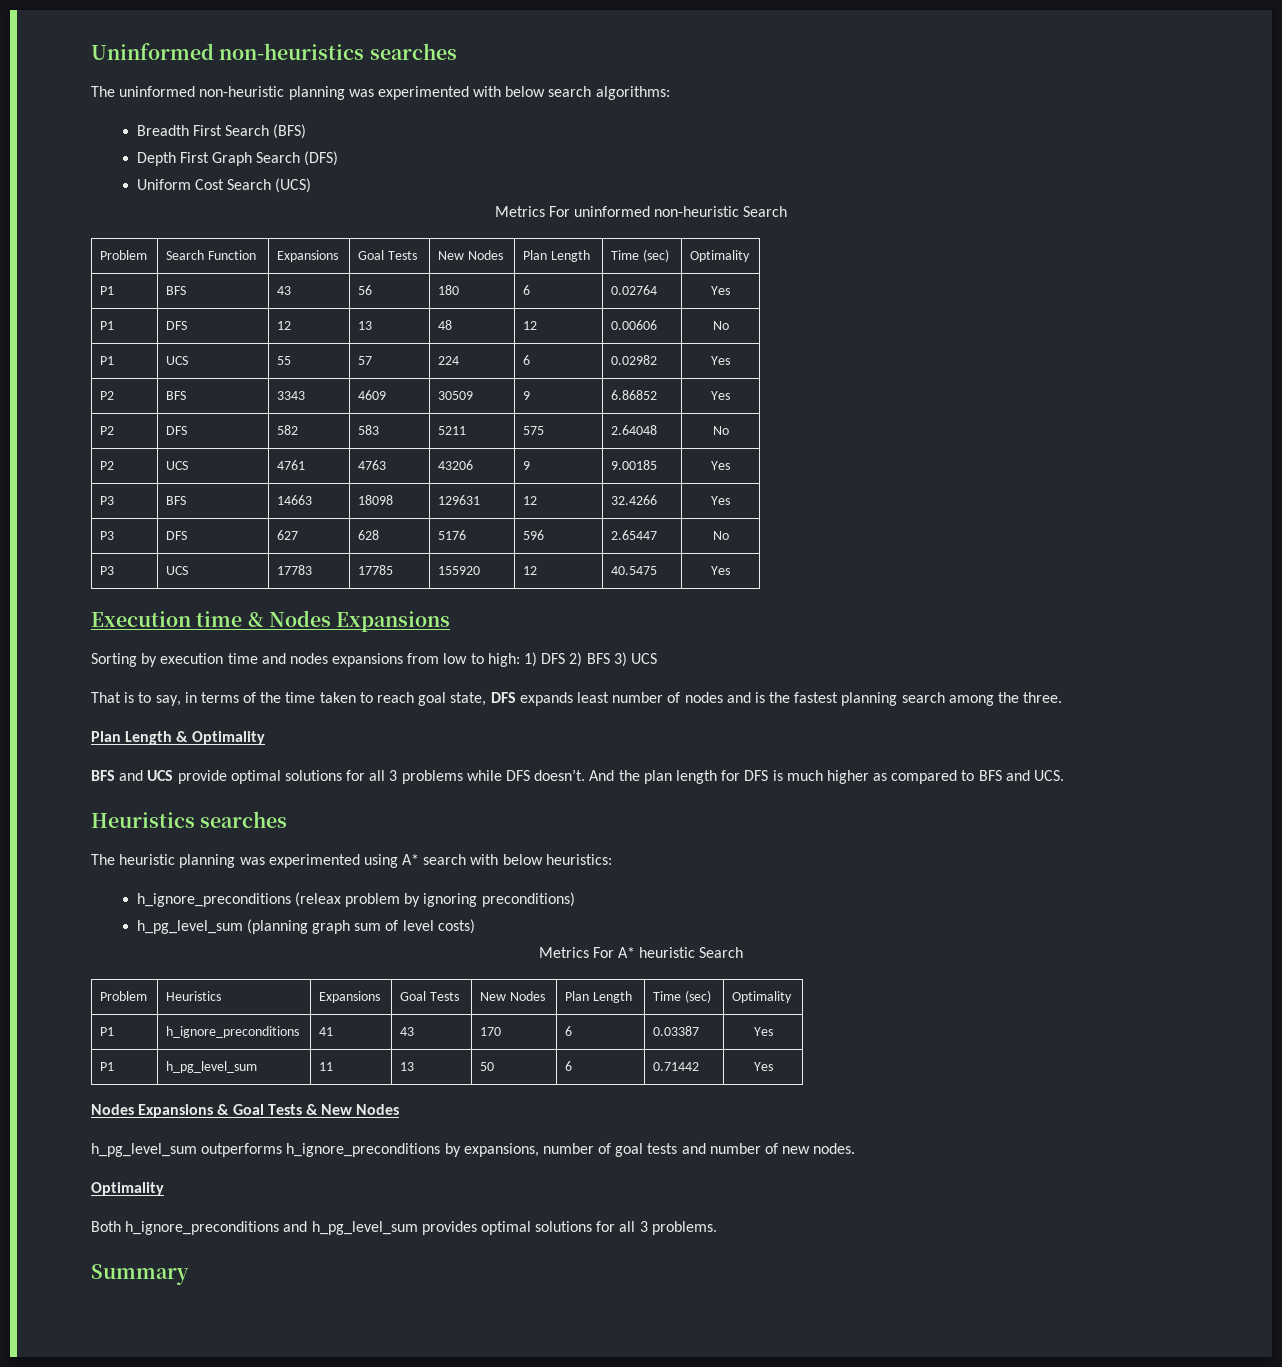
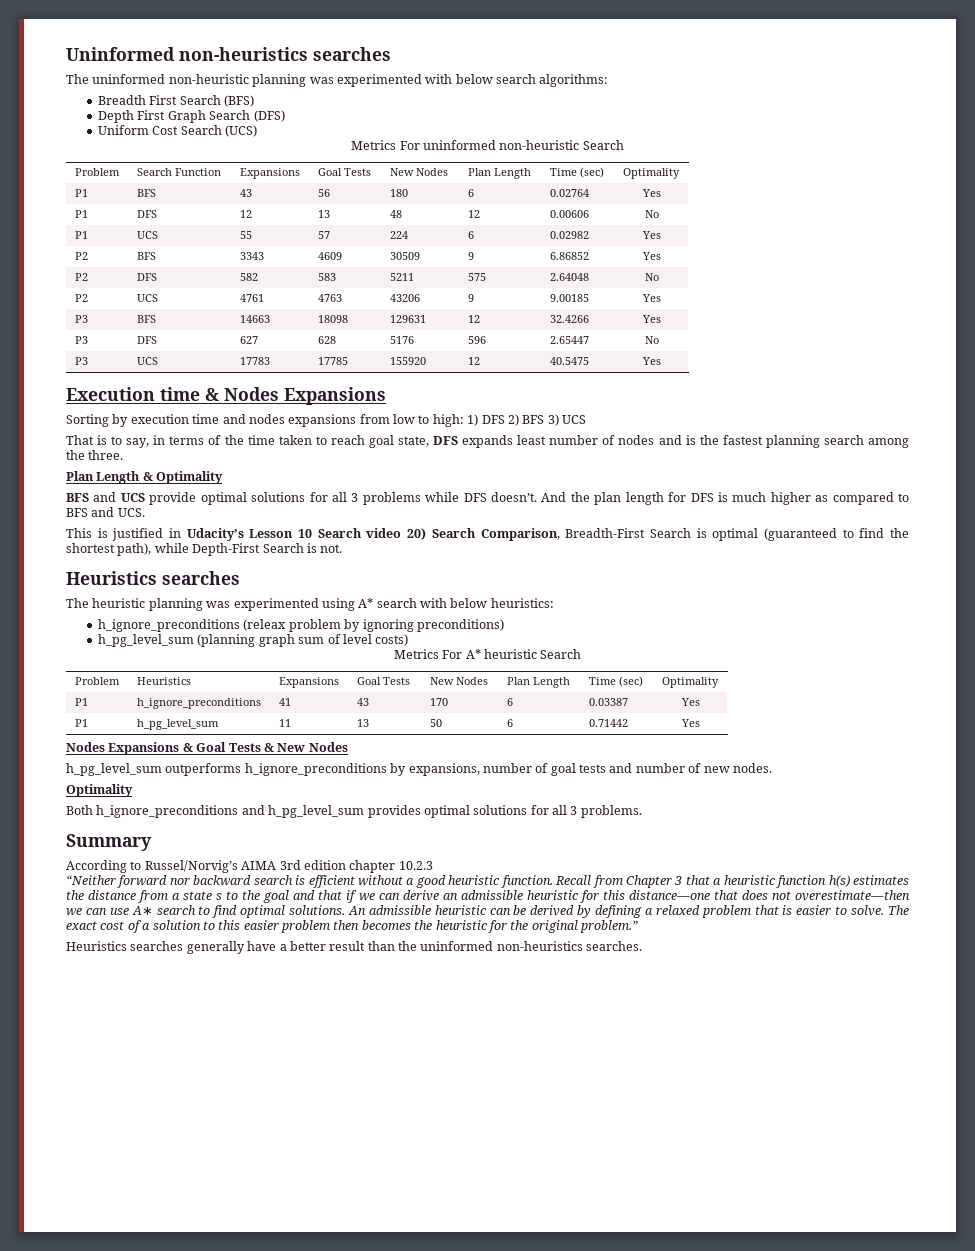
(1064, 775) none -> [66,528,910,541] [66,543,343,556] // This is justified in Udacity’s Lesson 10 Search video 20) Search Comparison, Breadth-First Search is optimal (guaranteed to find the shortest path), while Depth-First Search is not.
(189, 1274) none -> [66,860,433,873] [66,875,910,888] [66,890,910,903] [66,905,909,918] [66,920,638,933] [66,941,643,954] // According to Russel/Norvig’s AIMA 3rd edition chapter 10.2.3 // “Neither forward nor backward search is efficient without a good heuristic function. Recall from Chapter 3 that a heuristic function h(s) estimates the distance from a state s to the goal and that if we can derive an admissible heuristic for this distance—one that does not overestimate—then we can use A∗ search to find optimal solutions. An admissible heuristic can be derived by defining a relaxed problem that is easier to solve. The exact cost of a solution to this easier problem then becomes the heuristic for the original problem.” // Heuristics searches generally have a better result than the uninformed non-heuristics searches.

